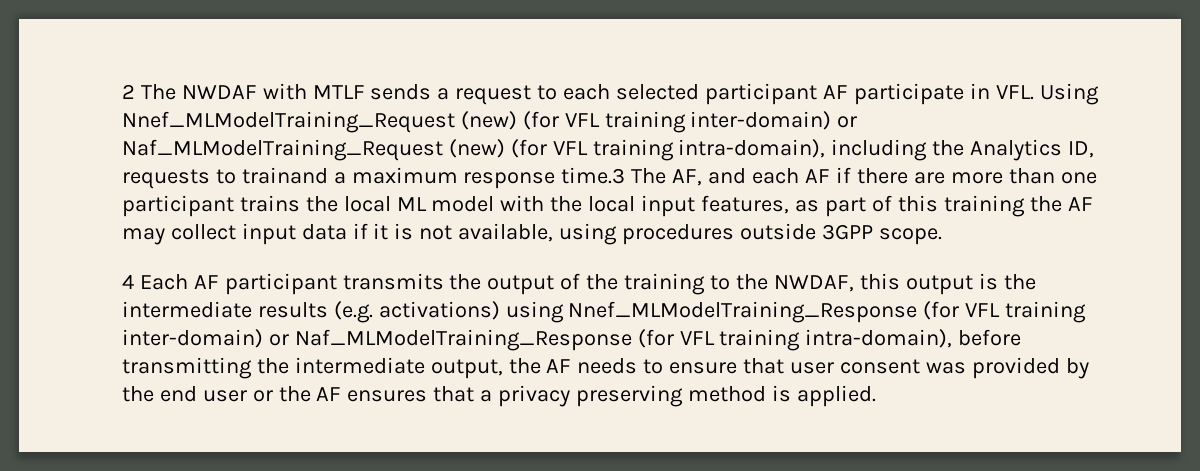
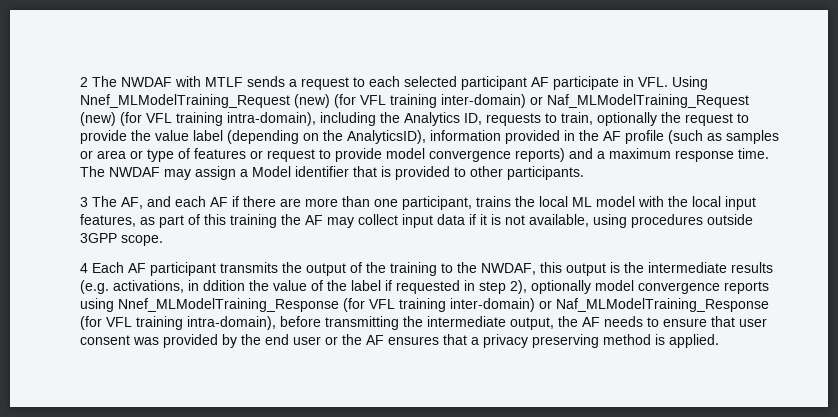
[241,167,626,189] trainand a maximum response time.3 -> [561,112,750,126] [80,130,780,144] [80,148,770,162] [80,166,585,180] [80,197,89,207] train, optionally the request to provide the value label (depending on the AnalyticsID), information provided in the AF profile (such as samples or area or type of features or request to provide model convergence reports) and a maximum response time. The NWDAF may assign a Model identifier that is provided to other participants. // 3
[121,195,234,217] participant -> [402,196,473,210] participant,
[378,301,500,320] activations) -> [113,280,770,294] activations, in ddition the value of the label if requested in step 2), optionally model convergence reports

